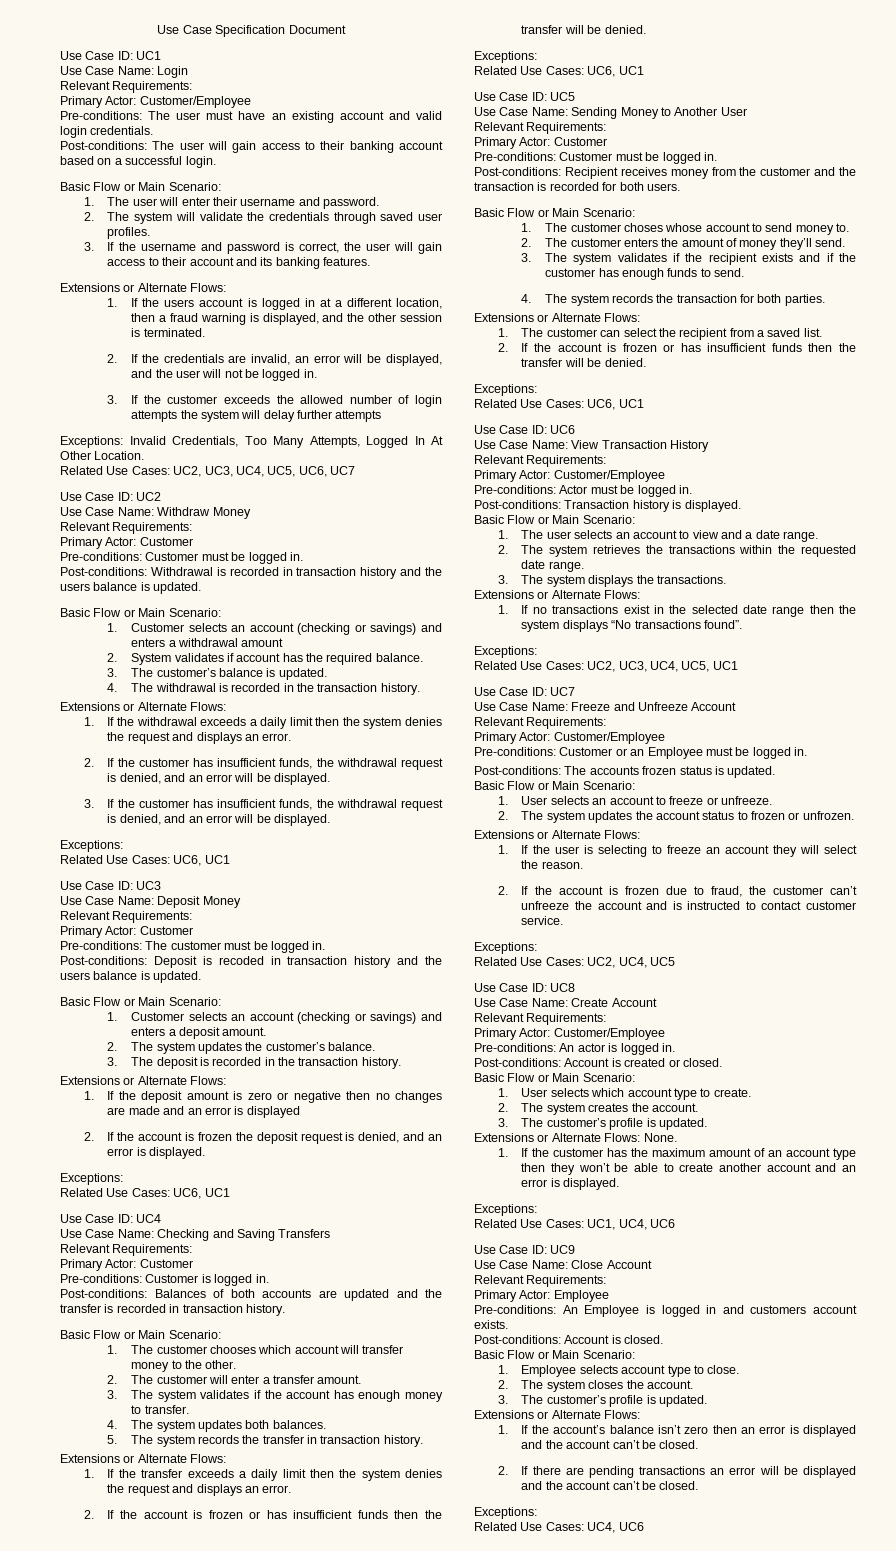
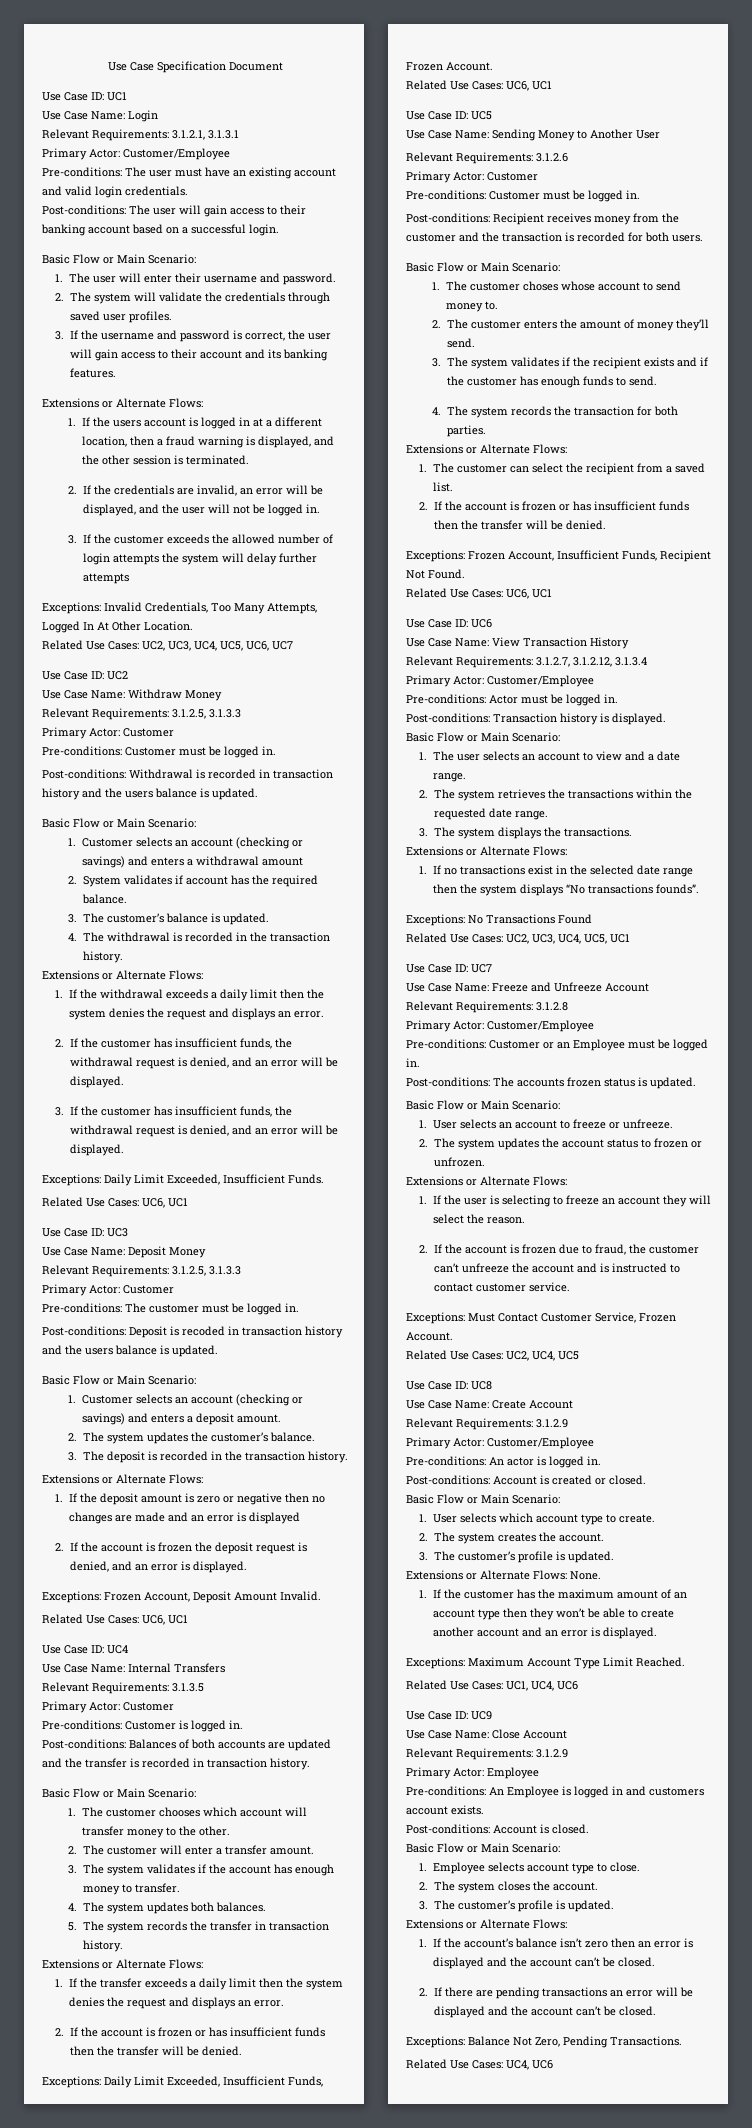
(193, 87) none -> [172,130,239,140] 3.1.2.1, 3.1.3.1
(193, 528) none -> [172,709,241,719] 3.1.2.5, 3.1.3.3
(123, 846) none -> [104,1174,324,1186] Daily Limit Exceeded, Insufficient Funds.
(193, 917) none -> [172,1266,241,1276] 3.1.2.5, 3.1.3.3
(123, 1179) none -> [104,1591,321,1603] Frozen Account, Deposit Amount Invalid.
[157,1229,275,1241] Checking and Saving -> [128,1663,171,1673] Internal
(193, 1250) none -> [172,1683,204,1692] 3.1.3.5
(537, 57) none -> [104,2076,323,2088] [406,62,493,71] Daily Limit Exceeded, Insufficient Funds, Frozen Account.
(607, 128) none -> [536,153,568,162] 3.1.2.6
(537, 390) none -> [468,550,711,562] [406,569,465,579] Frozen Account, Insufficient Funds, Recipient Not Found.
(607, 461) none -> [536,657,647,667] 3.1.2.7, 3.1.2.12, 3.1.3.4
[703,620,742,629] [474,646,537,658] found”. // Exceptions: -> [655,884,699,894] [406,914,592,926] founds”. // Exceptions: No Transactions Found
(607, 723) none -> [536,1002,568,1011] 3.1.2.8
(537, 948) none -> [468,1312,676,1323] [406,1332,453,1341] Must Contact Customer Service, Frozen Account.
(607, 1019) none -> [536,1419,568,1428] 3.1.2.9
(537, 1210) none -> [468,1657,685,1669] Maximum Account Type Limit Reached.
(607, 1281) none -> [536,1749,568,1758] 3.1.2.9
(537, 1513) none -> [468,2036,682,2048] Balance Not Zero, Pending Transactions.

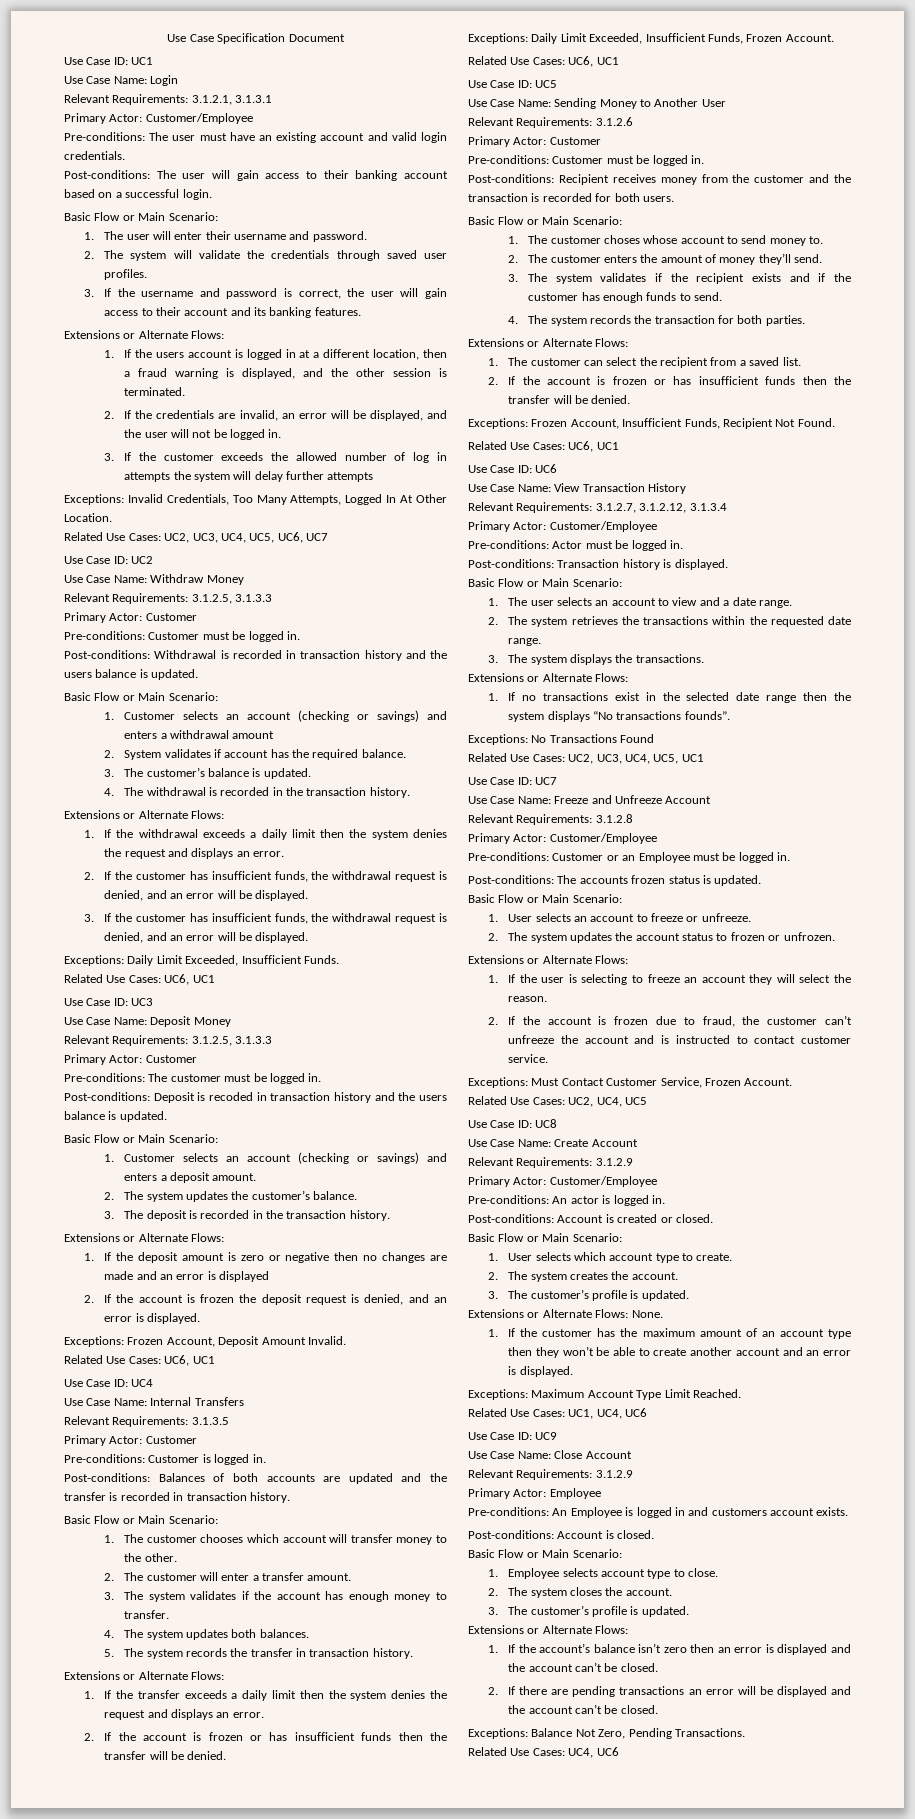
[82,553,110,565] login -> [413,452,448,463] log in

